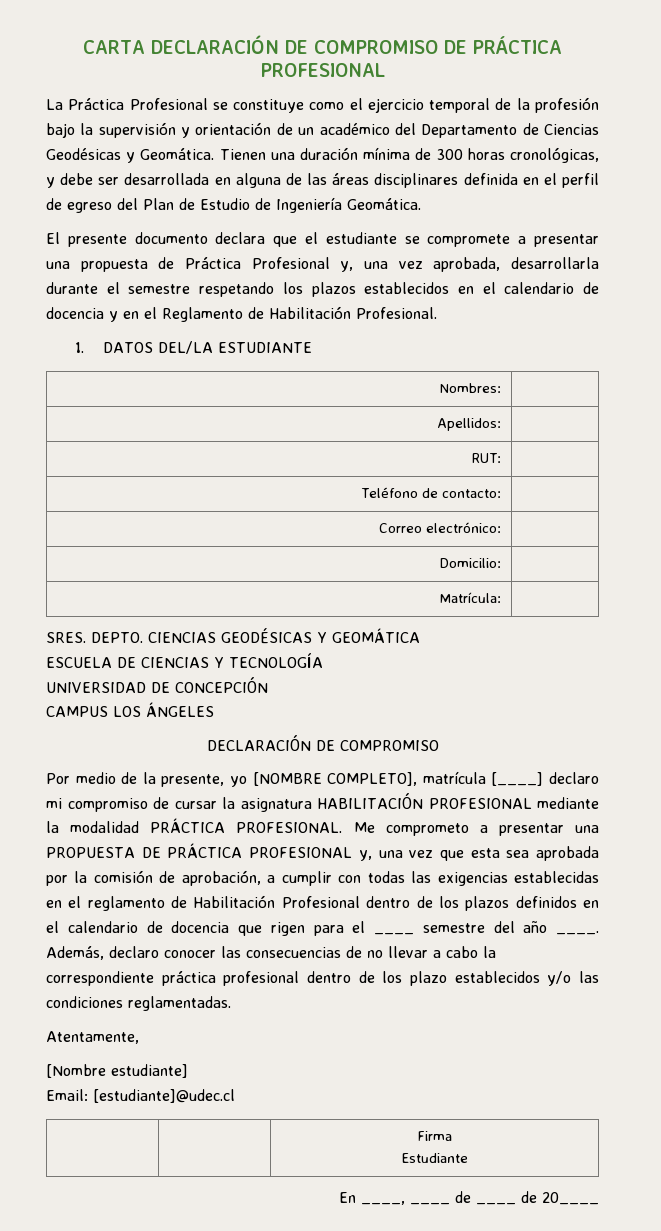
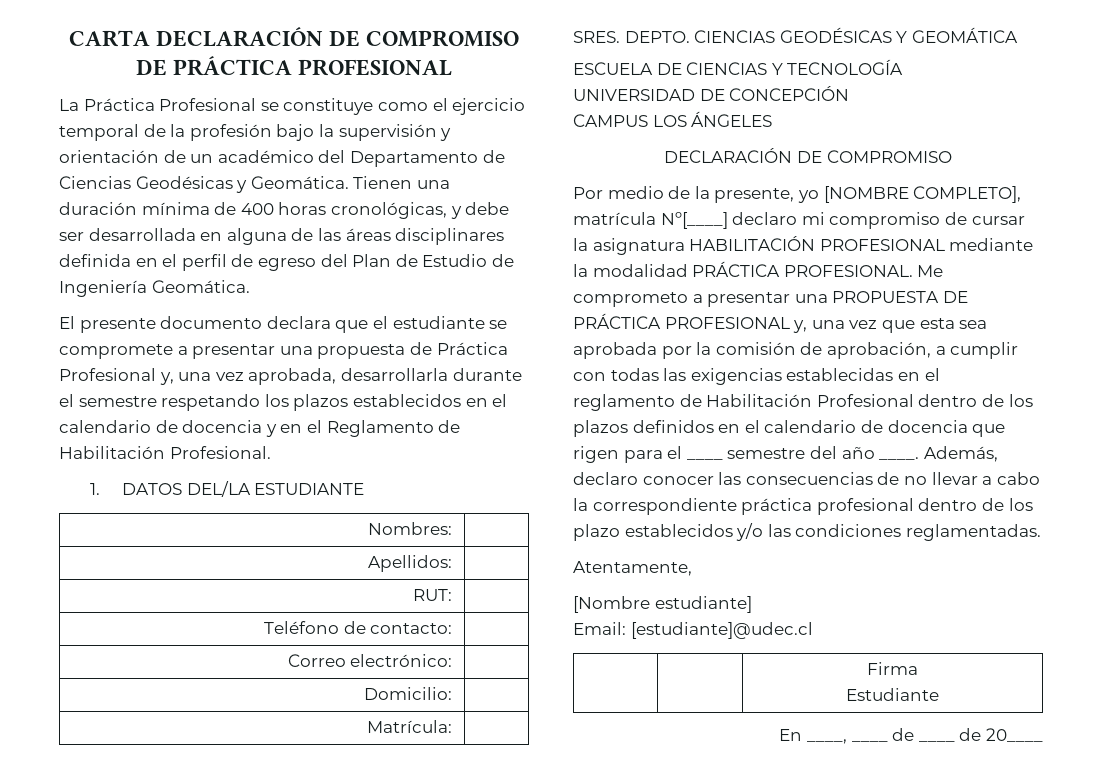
[436,149,463,160] 300 -> [240,203,274,215] 400
[491,772,544,786] [____] -> [660,212,728,229] Nº[____]

